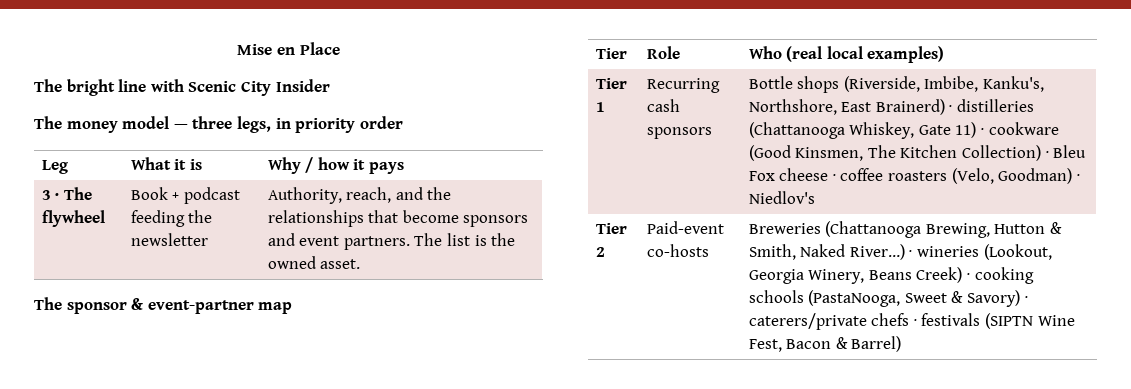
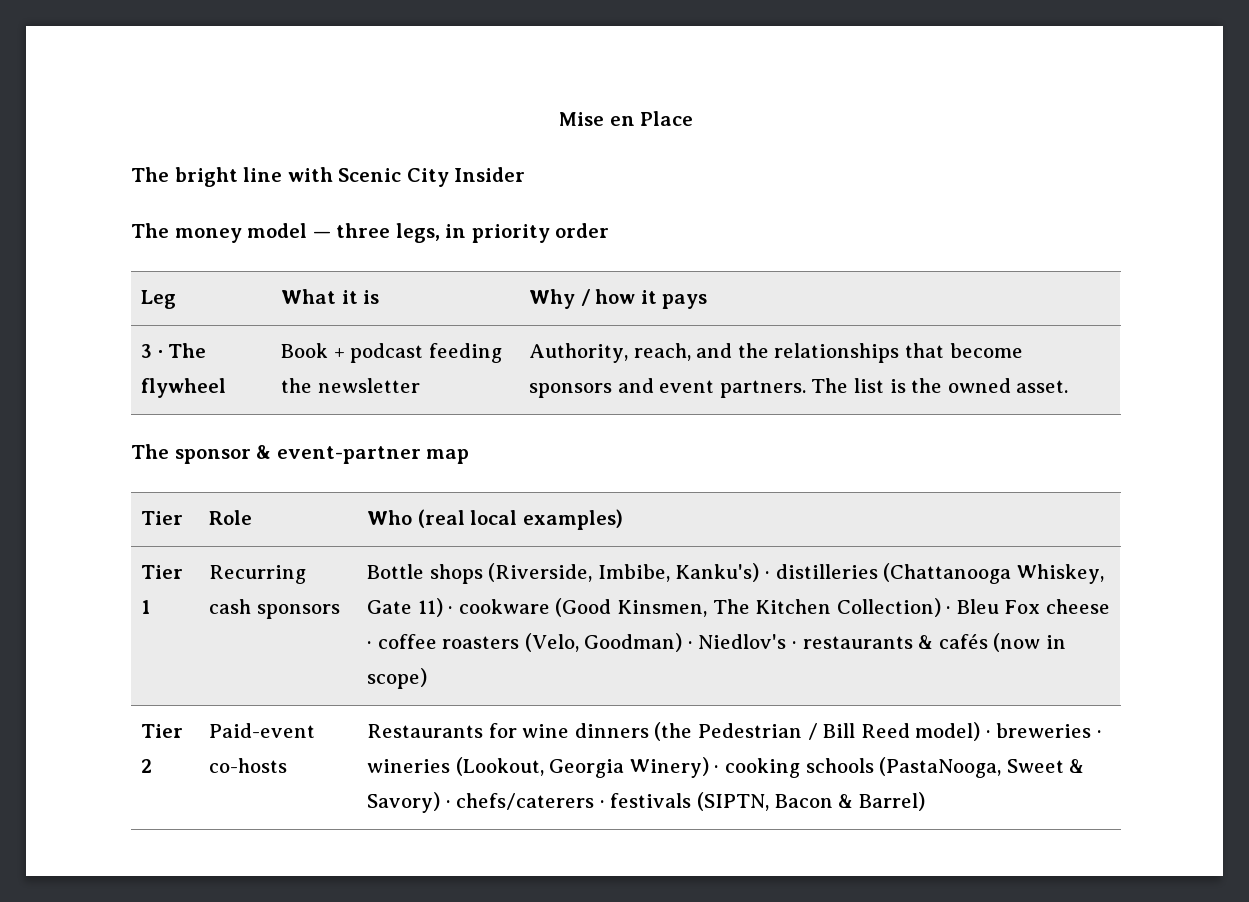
[983,76,1045,92] [748,99,945,115] Kanku's, Northshore, East Brainerd) -> [675,563,760,582] Kanku's)
[595,223,627,234] [595,247,605,257] [646,221,724,234] [646,244,709,257] [748,221,1063,238] [748,244,905,260] // Tier 2 | Paid-event co-hosts | Breweries (Chattanooga Brewing, Hutton & Smith, Naked River…) -> [792,633,1066,652] [367,668,428,689] [141,724,184,738] [141,759,153,773] [209,723,316,738] [209,758,288,773] [367,722,1092,741] · restaurants & cafés (now in scope) // Tier 2 | Paid-event co-hosts | Restaurants for wine dinners (the Pedestrian / Bill Reed model) · breweries
[808,267,963,284] Winery, Beans Creek) -> [629,757,709,778] Winery)
[748,313,1075,330] [748,339,782,352] caterers/private chefs · festivals (SIPTN Wine Fest, -> [456,792,769,811] chefs/caterers · festivals (SIPTN,

